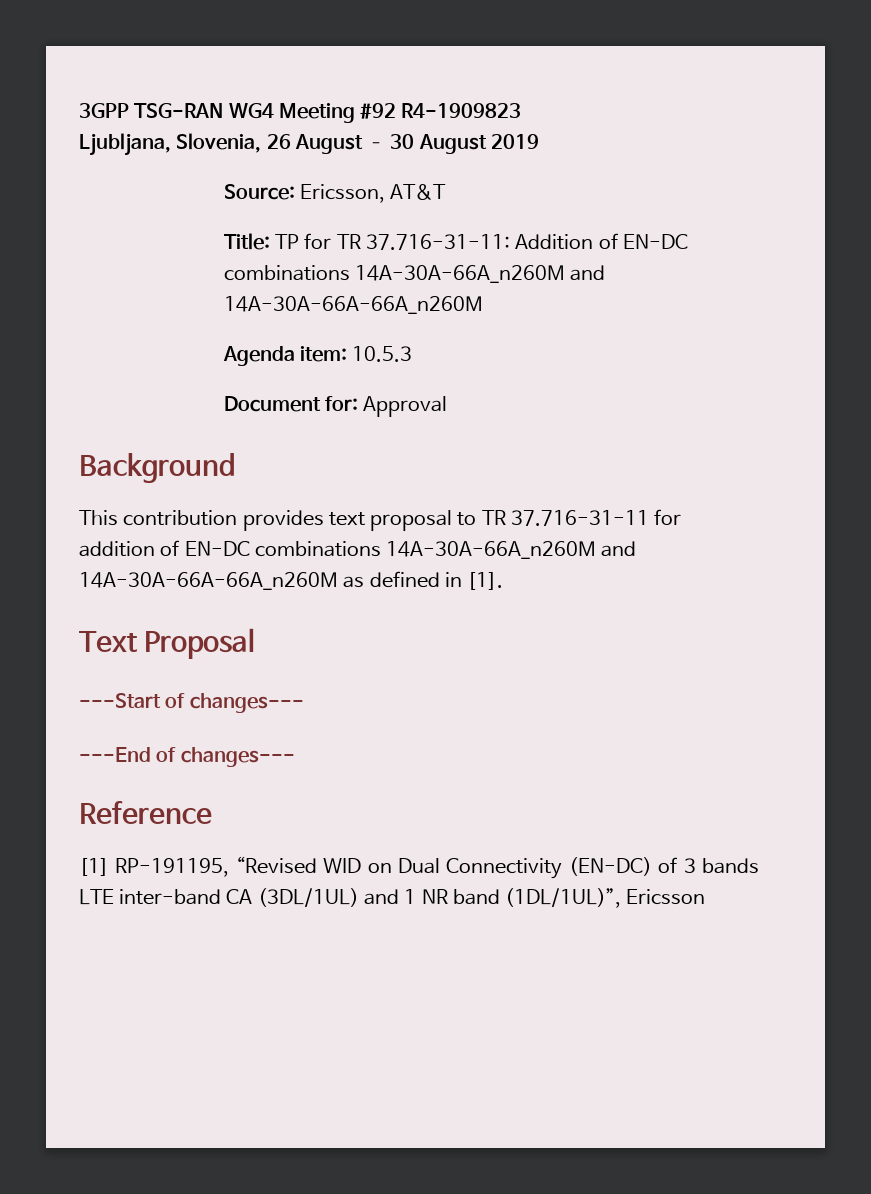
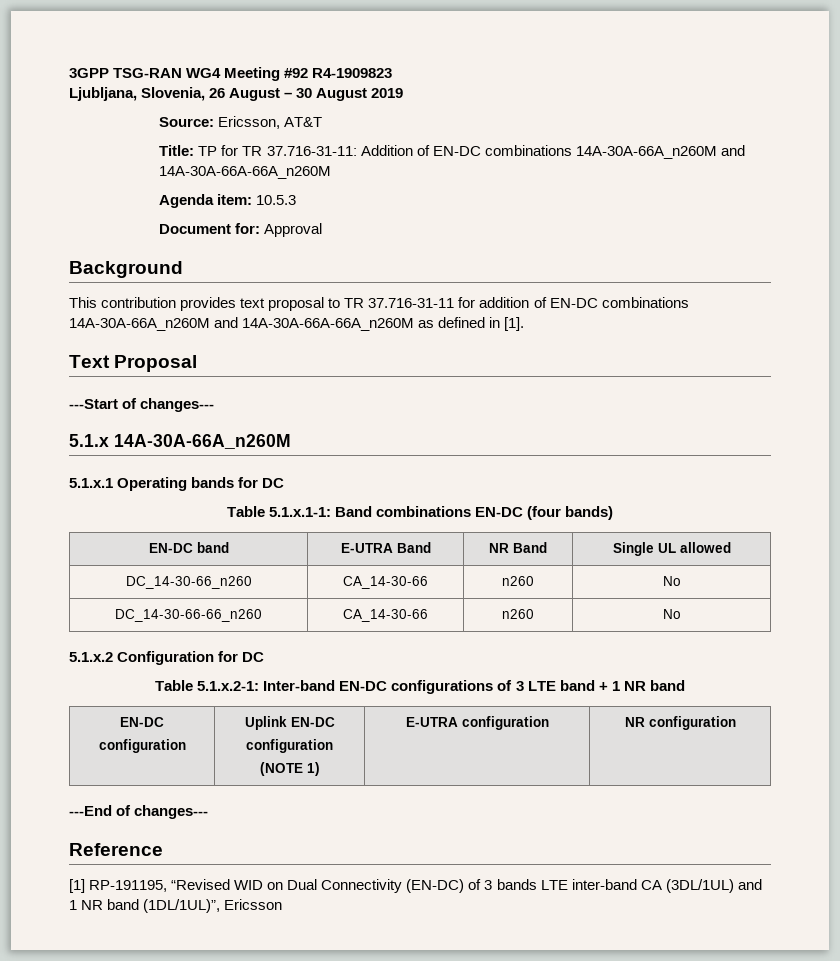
(304, 703) none -> [69,434,291,449] [69,477,285,491] [226,506,614,520] [148,542,229,553] [340,542,431,553] [489,542,547,553] [612,542,731,556] [125,576,252,589] [342,576,428,589] [502,576,534,586] [662,576,681,586] [115,609,262,622] [342,609,428,622] [502,609,534,619] [662,609,681,619] [69,651,265,665] [155,680,685,694] [120,717,164,727] [98,739,186,753] [244,716,335,730] [246,739,333,753] [259,762,320,776] [405,716,549,730] [624,716,736,730] // 5.1.x 14A-30A-66A_n260M // 5.1.x.1 Operating bands for DC // Table 5.1.x.1-1: Band combinations EN-DC (four bands) // EN-DC band | E-UTRA Band | NR Band | Single UL allowed // DC_14-30-66_n260 | CA_14-30-66 | n260 | No // DC_14-30-66-66_n260 | CA_14-30-66 | n260 | No // 5.1.x.2 Configuration for DC // Table 5.1.x.2-1: Inter-band EN-DC configurations of 3 LTE band + 1 NR band // EN-DC // configuration | Uplink EN-DC // configuration // (NOTE 1) | E-UTRA configuration | NR configuration

